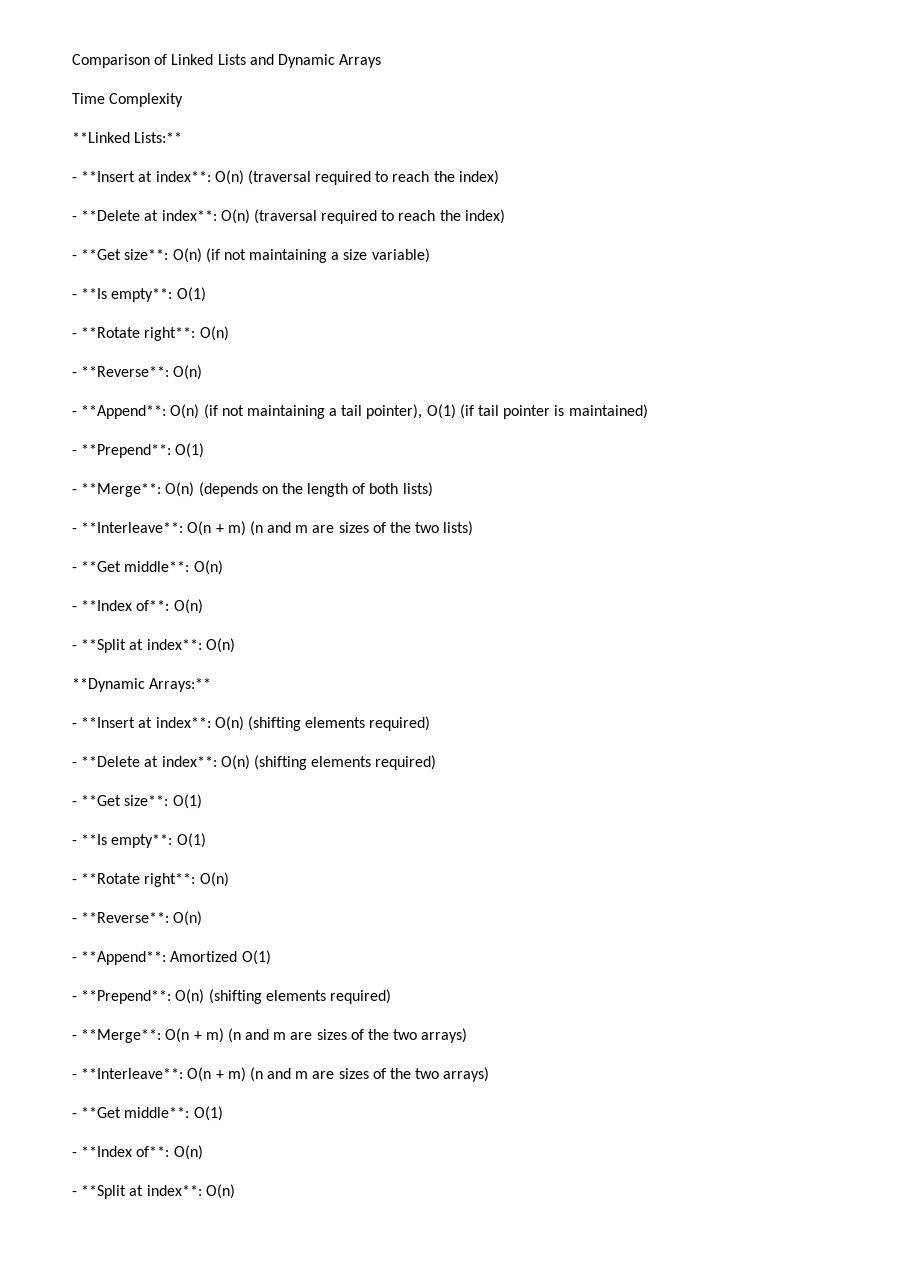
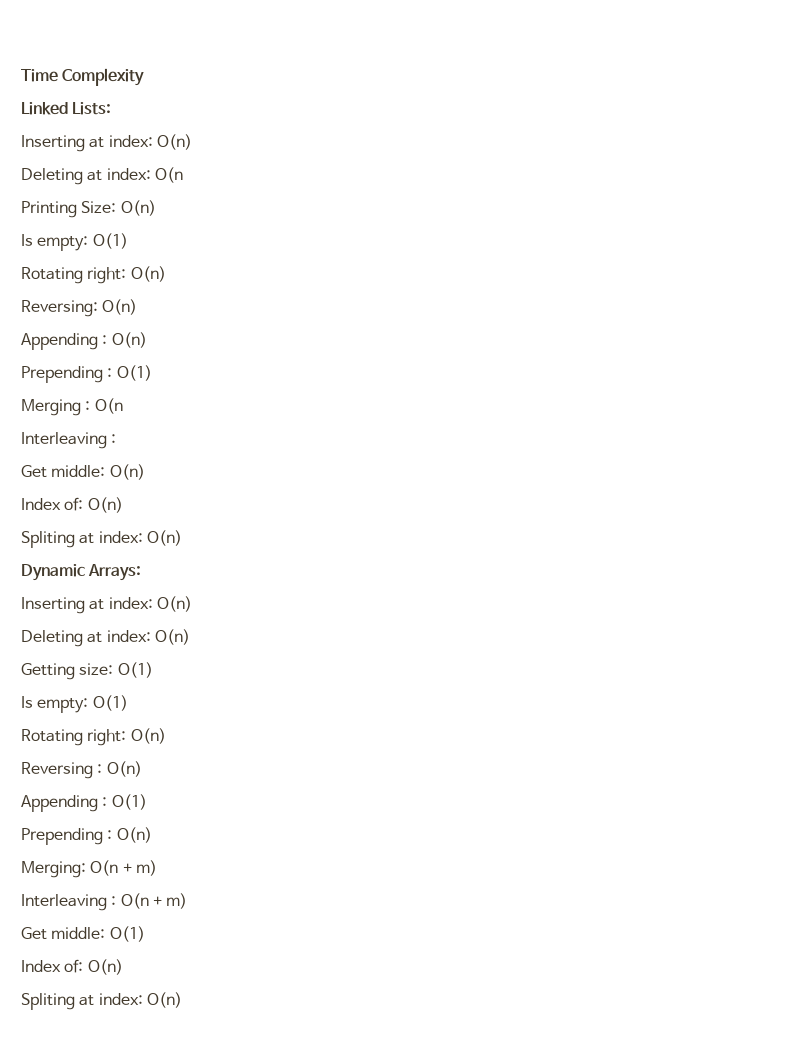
[72,54,382,68] [72,93,184,107] [72,132,183,143] [72,170,499,185] [72,209,505,224] [72,248,430,263] [72,287,206,302] [72,326,229,341] [72,365,203,380] [72,404,648,419] [72,443,205,458] [72,482,433,497] [72,521,474,536] [72,560,223,575] [72,599,203,614] [72,638,235,653] [72,678,212,692] [72,716,431,731] [72,755,437,770] [72,794,202,809] [72,833,206,848] [72,872,229,887] [72,911,203,926] [72,950,271,965] [72,989,391,1004] [72,1028,468,1043] [72,1067,490,1082] [72,1106,223,1121] [72,1145,203,1160] [72,1185,202,1199] Comparison of Linked Lists and Dynamic Arrays // Time Complexity // **Linked Lists:** // - **Insert at index**: O(n) (traversal required to reach the index) // - **Delete at index**: O(n) (traversal required to reach the index) // - **Get size**: O(n) (if not maintaining a size variable) // - **Is empty**: O(1) // - **Rotate right**: O(n) // - **Reverse**: O(n) // - **Append**: O(n) (if not maintaining a tail pointer), O(1) (if tail pointer is maintained) // - **Prepend**: O(1) // - **Merge**: O(n) (depends on the length of both lists) // - **Interleave**: O(n + m) (n and m are sizes of the two lists) // - **Get middle**: O(n) // - **Index of**: O(n) // - **Split at index**: O(n) // **Dynamic Arrays:** // - **Insert at index**: O(n) (shifting elements required) // - **Delete at index**: O(n) (shifting elements required) // - **Get size**: O(1) // - **Is empty**: O(1) // - **Rotate right**: O(n) // - **Reverse**: O(n) // - **Append**: Amortized O(1) // - **Prepend**: O(n) (shifting elements required) // - **Merge**: O(n + m) (n and m are sizes of the two arrays) // - **Interleave**: O(n + m) (n and m are sizes of the two arrays) // - **Get middle**: O(1) // - **Index of**: O(n) // - **Split at index**: -> [21,68,145,86] [21,102,112,115] [21,134,192,152] [21,167,183,185] [21,200,156,218] [21,233,128,251] [21,266,166,284] [21,299,138,317] [21,332,147,350] [21,365,152,383] [21,398,123,416] [21,432,117,449] [21,464,145,480] [21,497,123,513] [21,530,182,548] [21,564,142,581] [21,596,192,614] [21,629,190,647] [21,662,153,680] [21,695,128,713] [21,728,166,746] [21,761,142,779] [21,794,147,812] [21,827,152,845] [21,860,157,878] [21,893,188,911] [21,926,145,942] [21,959,123,975] [21,993,143,1010] Time Complexity // Linked Lists: // Inserting at index: O(n) // Deleting at index: O(n // Printing Size: O(n) // Is empty: O(1) // Rotating right: O(n) // Reversing: O(n) // Appending : O(n) // Prepending : O(1) // Merging : O(n // Interleaving : // Get middle: O(n) // Index of: O(n) // Spliting at index: O(n) // Dynamic Arrays: // Inserting at index: O(n) // Deleting at index: O(n) // Getting size: O(1) // Is empty: O(1) // Rotating right: O(n) // Reversing : O(n) // Appending : O(1) // Prepending : O(n) // Merging: O(n + m) // Interleaving : O(n + m) // Get middle: O(1) // Index of: O(n) // Spliting at index:

